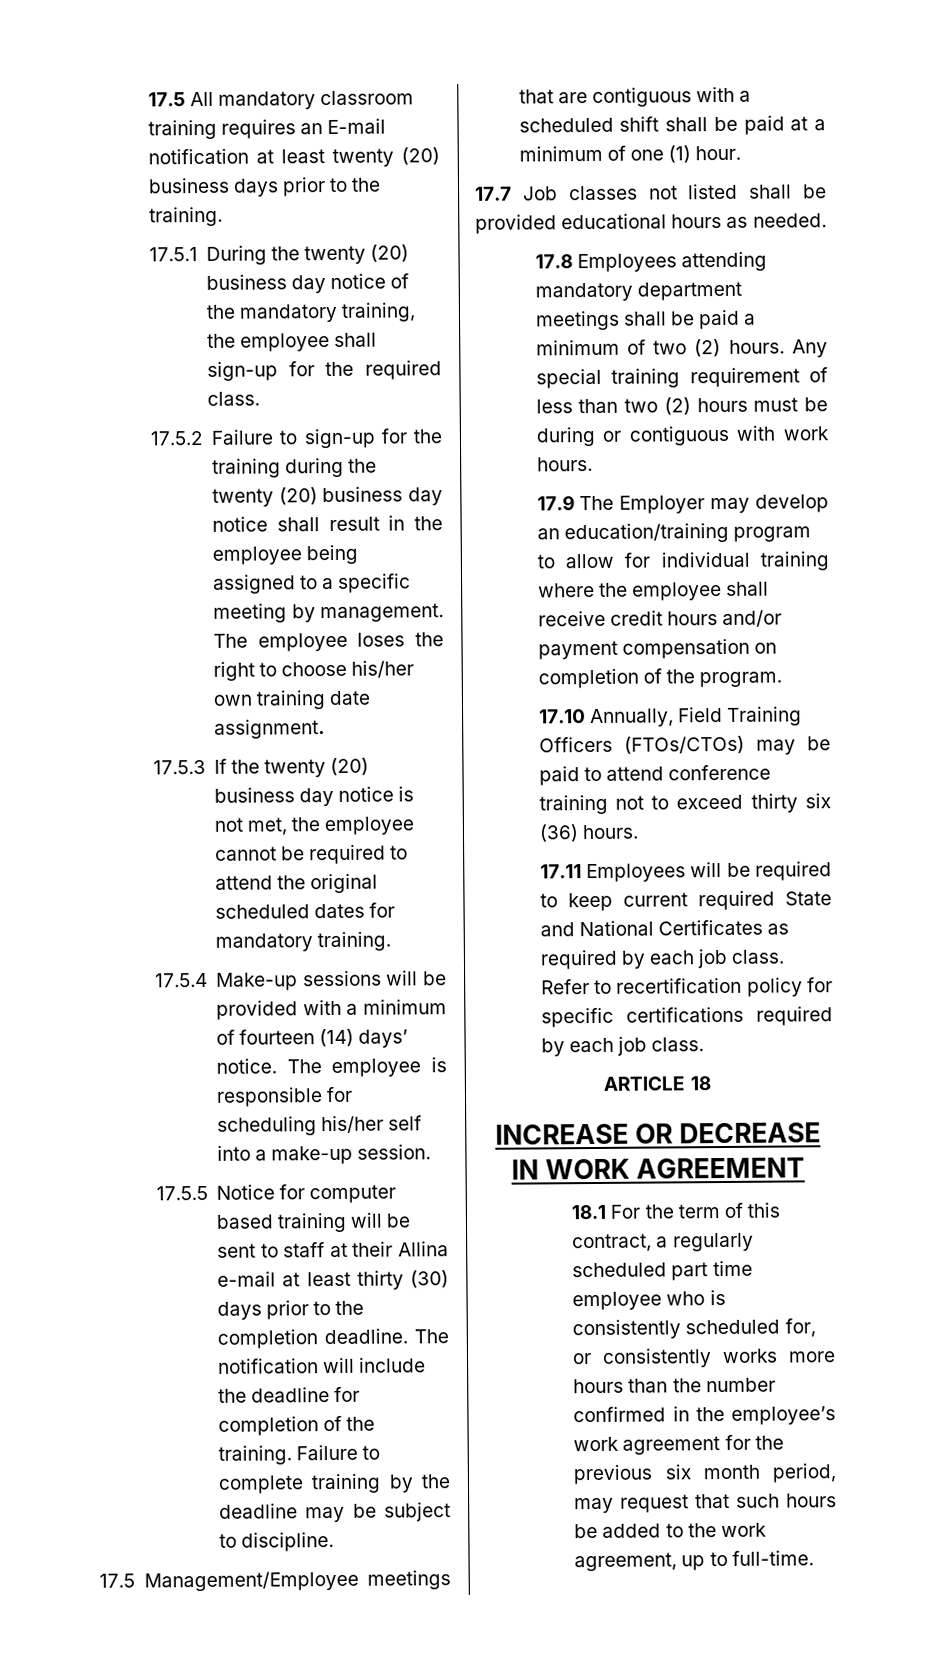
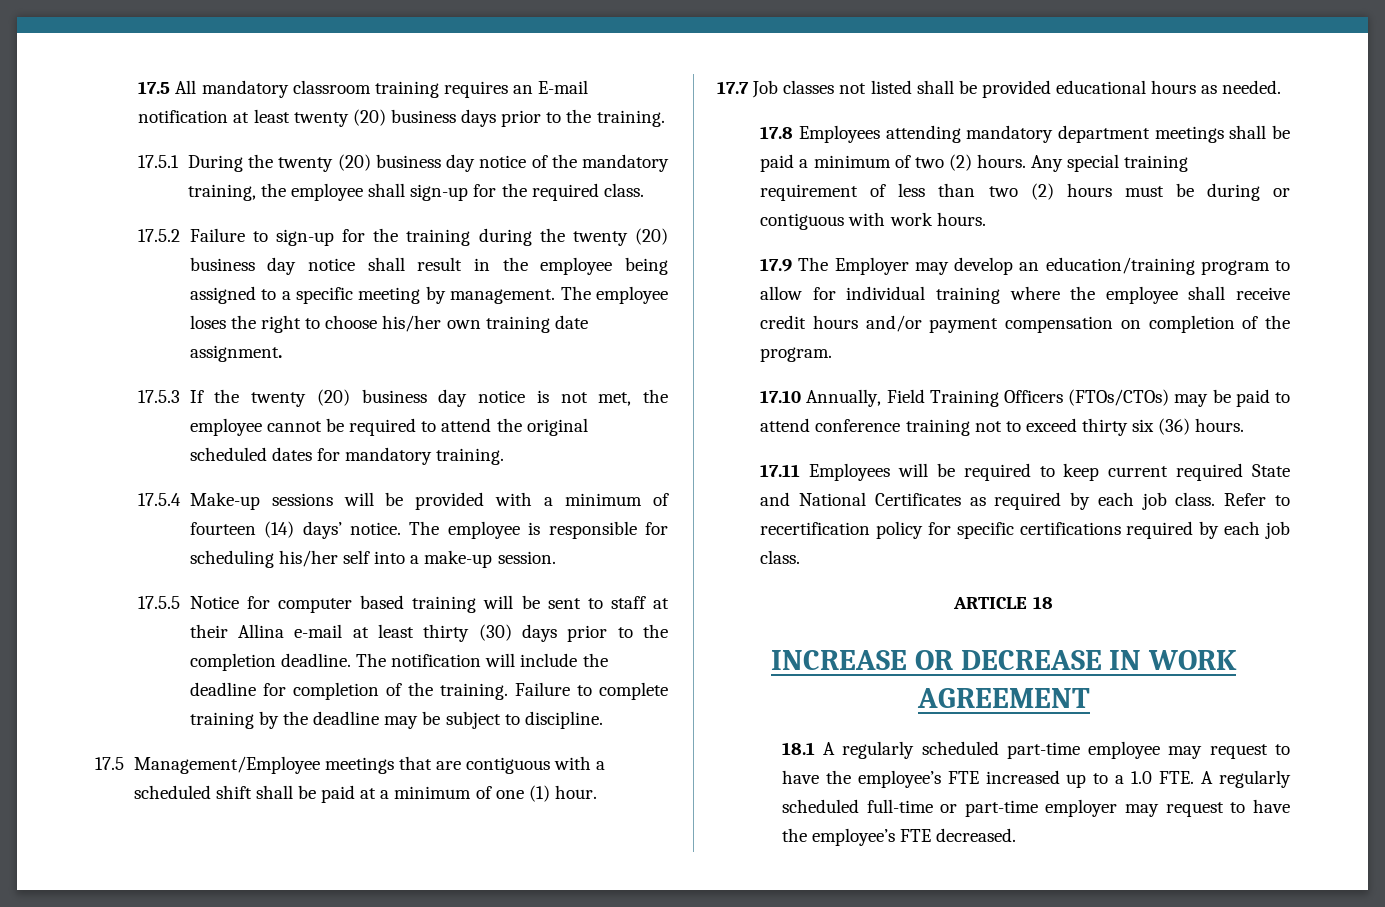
[610,1202,780,1219] [572,1232,754,1253] [572,1260,753,1281] [572,1289,726,1311] [572,1318,816,1340] [572,1348,836,1368] [573,1377,776,1394] [573,1406,836,1425] [573,1434,784,1455] [573,1463,836,1485] [574,1493,837,1514] [574,1522,767,1539] [574,1550,814,1572] For the term of this contract, a regularly scheduled part time employee who is consistently scheduled for, or consistently works more hours than the number confirmed in the employee’s work agreement for the previous six month period, may request that such hours be added to the work agreement, up to full-time. -> [823,741,1290,759] [781,770,1291,788] [781,799,1290,817] [781,828,1017,846] A regularly scheduled part-time employee may request to have the employee’s FTE increased up to a 1.0 FTE. A regularly scheduled full-time or part-time employer may request to have the employee’s FTE decreased.

